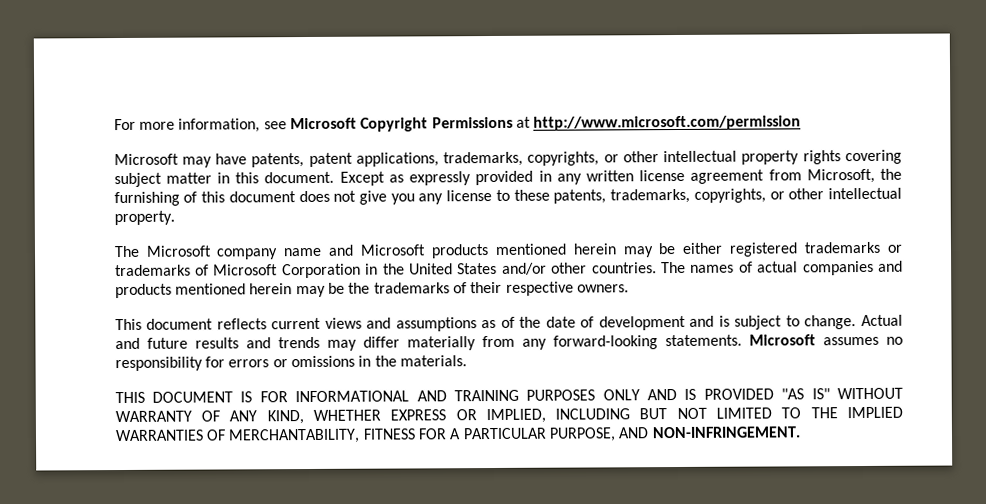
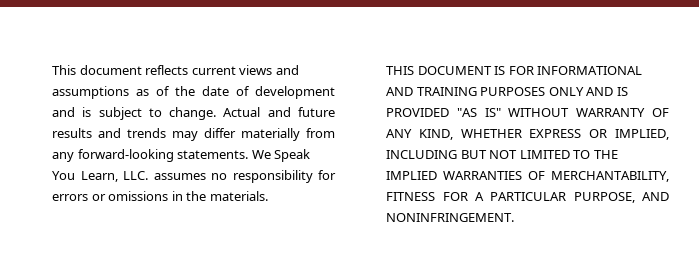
[113,115,802,133] [113,149,902,168] [113,168,902,188] [113,187,903,207] [113,210,175,226] [113,241,904,260] [114,260,903,279] [114,281,629,299] For more information, see Microsoft Copyright Permissions at http://www.microsoft.com/permission // Microsoft may have patents, patent applications, trademarks, copyrights, or other intellectual property rights covering subject matter in this document. Except as expressly provided in any written license agreement from Microsoft, the furnishing of this document does not give you any license to these patents, trademarks, copyrights, or other intellectual property. // The Microsoft company name and Microsoft products mentioned herein may be either registered trademarks or trademarks of Microsoft Corporation in the United States and/or other countries. The names of actual companies and products mentioned herein may be the trademarks of their respective owners. // -> (52, 70) none
[748,334,816,346] Microsoft -> [251,149,311,162] [52,171,149,182] We Speak You Learn, LLC.
[651,426,801,439] NON-INFRINGEMENT. -> [386,213,515,222] NONINFRINGEMENT.

